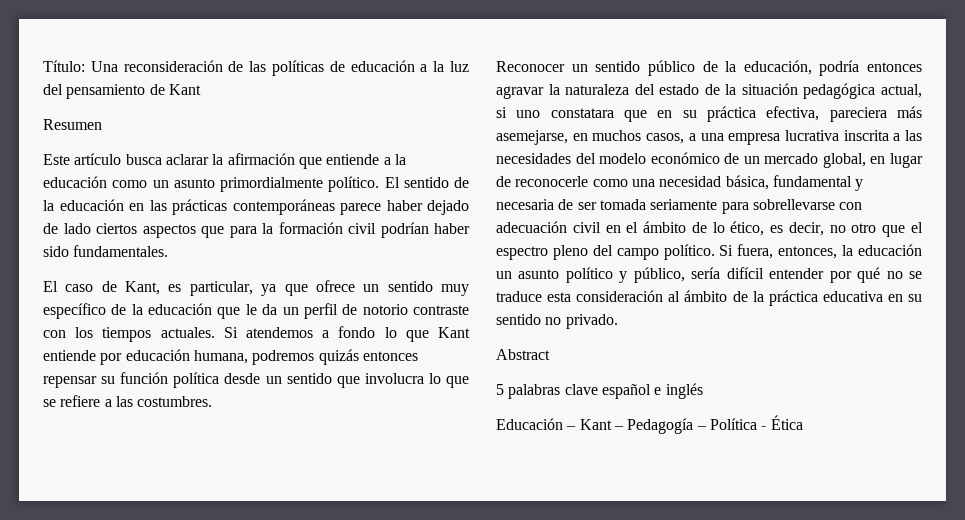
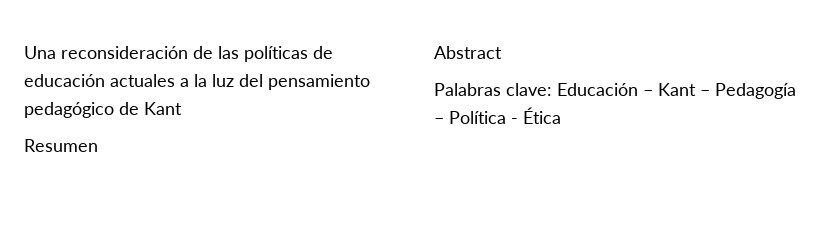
[43,60,85,72] Título: -> (24, 52) none
(415, 66) none -> [110,74,175,87] actuales
(146, 91) none -> [24,102,114,118] pedagógico
[43,153,406,169] [43,176,469,192] [43,199,469,215] [43,222,470,238] [43,245,169,257] [43,280,470,296] [43,303,470,319] [43,326,470,342] [43,349,418,365] [43,372,470,388] [43,395,213,407] [496,60,922,76] [496,83,922,99] [496,106,922,122] [496,130,922,145] [496,152,923,168] [496,175,864,191] [496,199,863,214] [496,221,923,237] [496,244,922,260] [496,267,922,283] [496,290,922,306] [496,314,618,329] [496,349,550,360] [496,383,703,399] Este artículo busca aclarar la afirmación que entiende a la educación como un asunto primordialmente político. El sentido de la educación en las prácticas contemporáneas parece haber dejado de lado ciertos aspectos que para la formación civil podrían haber sido fundamentales. // El caso de Kant, es particular, ya que ofrece un sentido muy específico de la educación que le da un perfil de notorio contraste con los tiempos actuales. Si atendemos a fondo lo que Kant entiende por educación humana, podremos quizás entonces repensar su función política desde un sentido que involucra lo que se refiere a las costumbres. // Reconocer un sentido público de la educación, podría entonces agravar la naturaleza del estado de la situación pedagógica actual, si uno constatara que en su práctica efectiva, pareciera más asemejarse, en muchos casos, a una empresa lucrativa inscrita a las necesidades del modelo económico de un mercado global, en lugar de reconocerle como una necesidad básica, fundamental y necesaria de ser tomada seriamente para sobrellevarse con adecuación civil en el ámbito de lo ético, es decir, no otro que el espectro pleno del campo político. Si fuera, entonces, la educación un asunto político y público, sería difícil entender por qué no se traduce esta consideración al ámbito de la práctica educativa en su sentido no privado. // Abstract // 5 palabras clave español e inglés // -> [434,46,502,59] [434,83,552,96] Abstract // Palabras clave:

